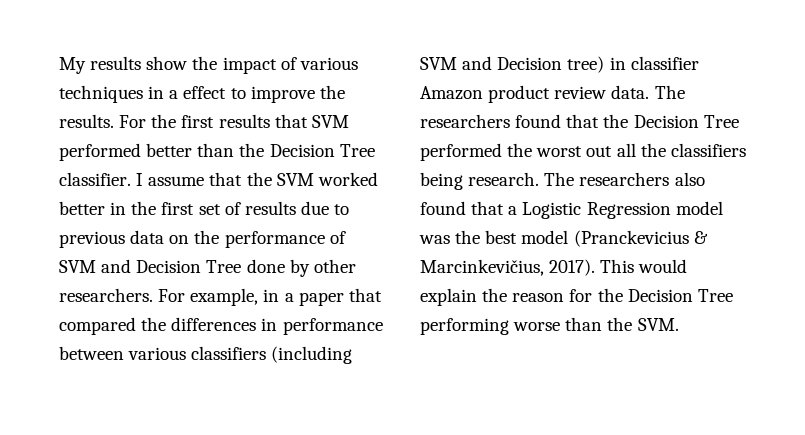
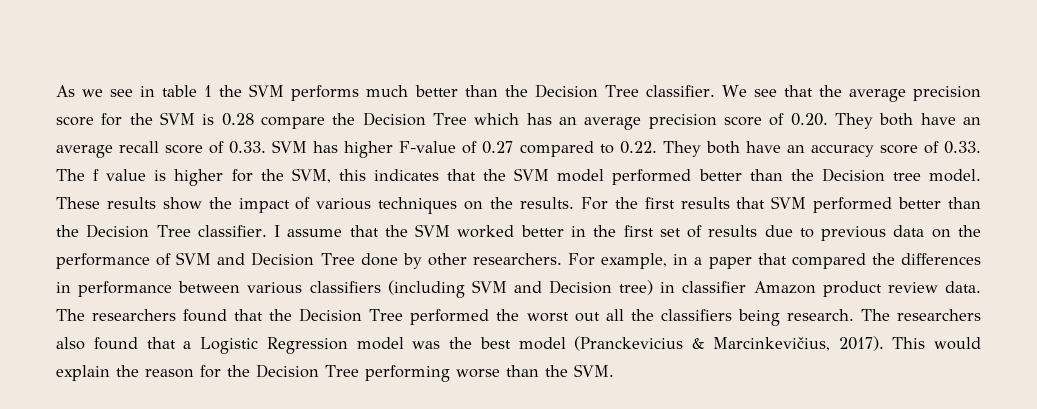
[59,57,86,74] My -> [56,84,981,102] [56,112,982,130] [56,140,981,158] [56,168,982,186] [56,197,100,209] As we see in table 1 the SVM performs much better than the Decision Tree classifier. We see that the average precision score for the SVM is 0.28 compare the Decision Tree which has an average precision score of 0.20. They both have an average recall score of 0.33. SVM has higher F-value of 0.27 compared to 0.22. They both have an accuracy score of 0.33. The f value is higher for the SVM, this indicates that the SVM model performed better than the Decision tree model. These
[148,86,315,103] in a effect to improve -> [464,201,484,210] on

